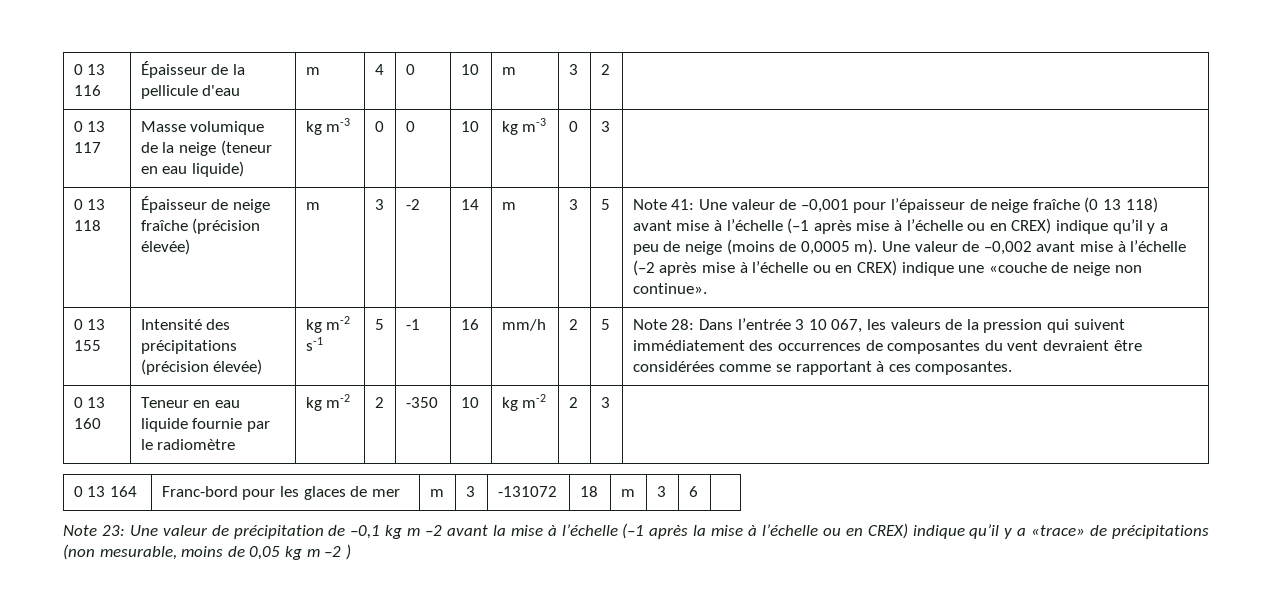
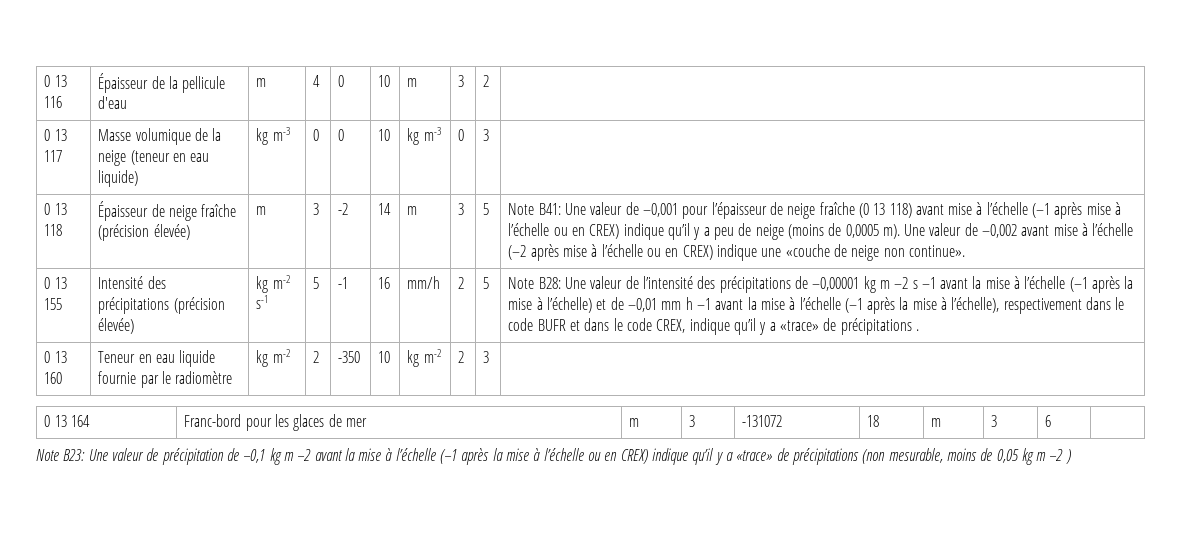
[671,199,695,210] 41: -> [538,203,561,215] B41:
[671,318,1125,333] [632,340,1142,354] [632,361,1013,375] 28: Dans l’entrée 3 10 067, les valeurs de la pression qui suivent immédiatement des occurrences de composantes du vent devraient être considérées comme se rapportant à ces composantes. -> [538,276,1134,293] [508,297,1125,314] [508,318,919,335] B28: Une valeur de l’intensité des précipitations de –0,00001 kg m –2 s –1 avant la mise à l’échelle (–1 après la mise à l’échelle) et de –0,01 mm h –1 avant la mise à l’échelle (–1 après la mise à l’échelle), respectivement dans le code BUFR et dans le code CREX, indique qu’il y a «trace» de précipitations .
[101,525,125,536] 23: -> [63,449,86,461] B23:

